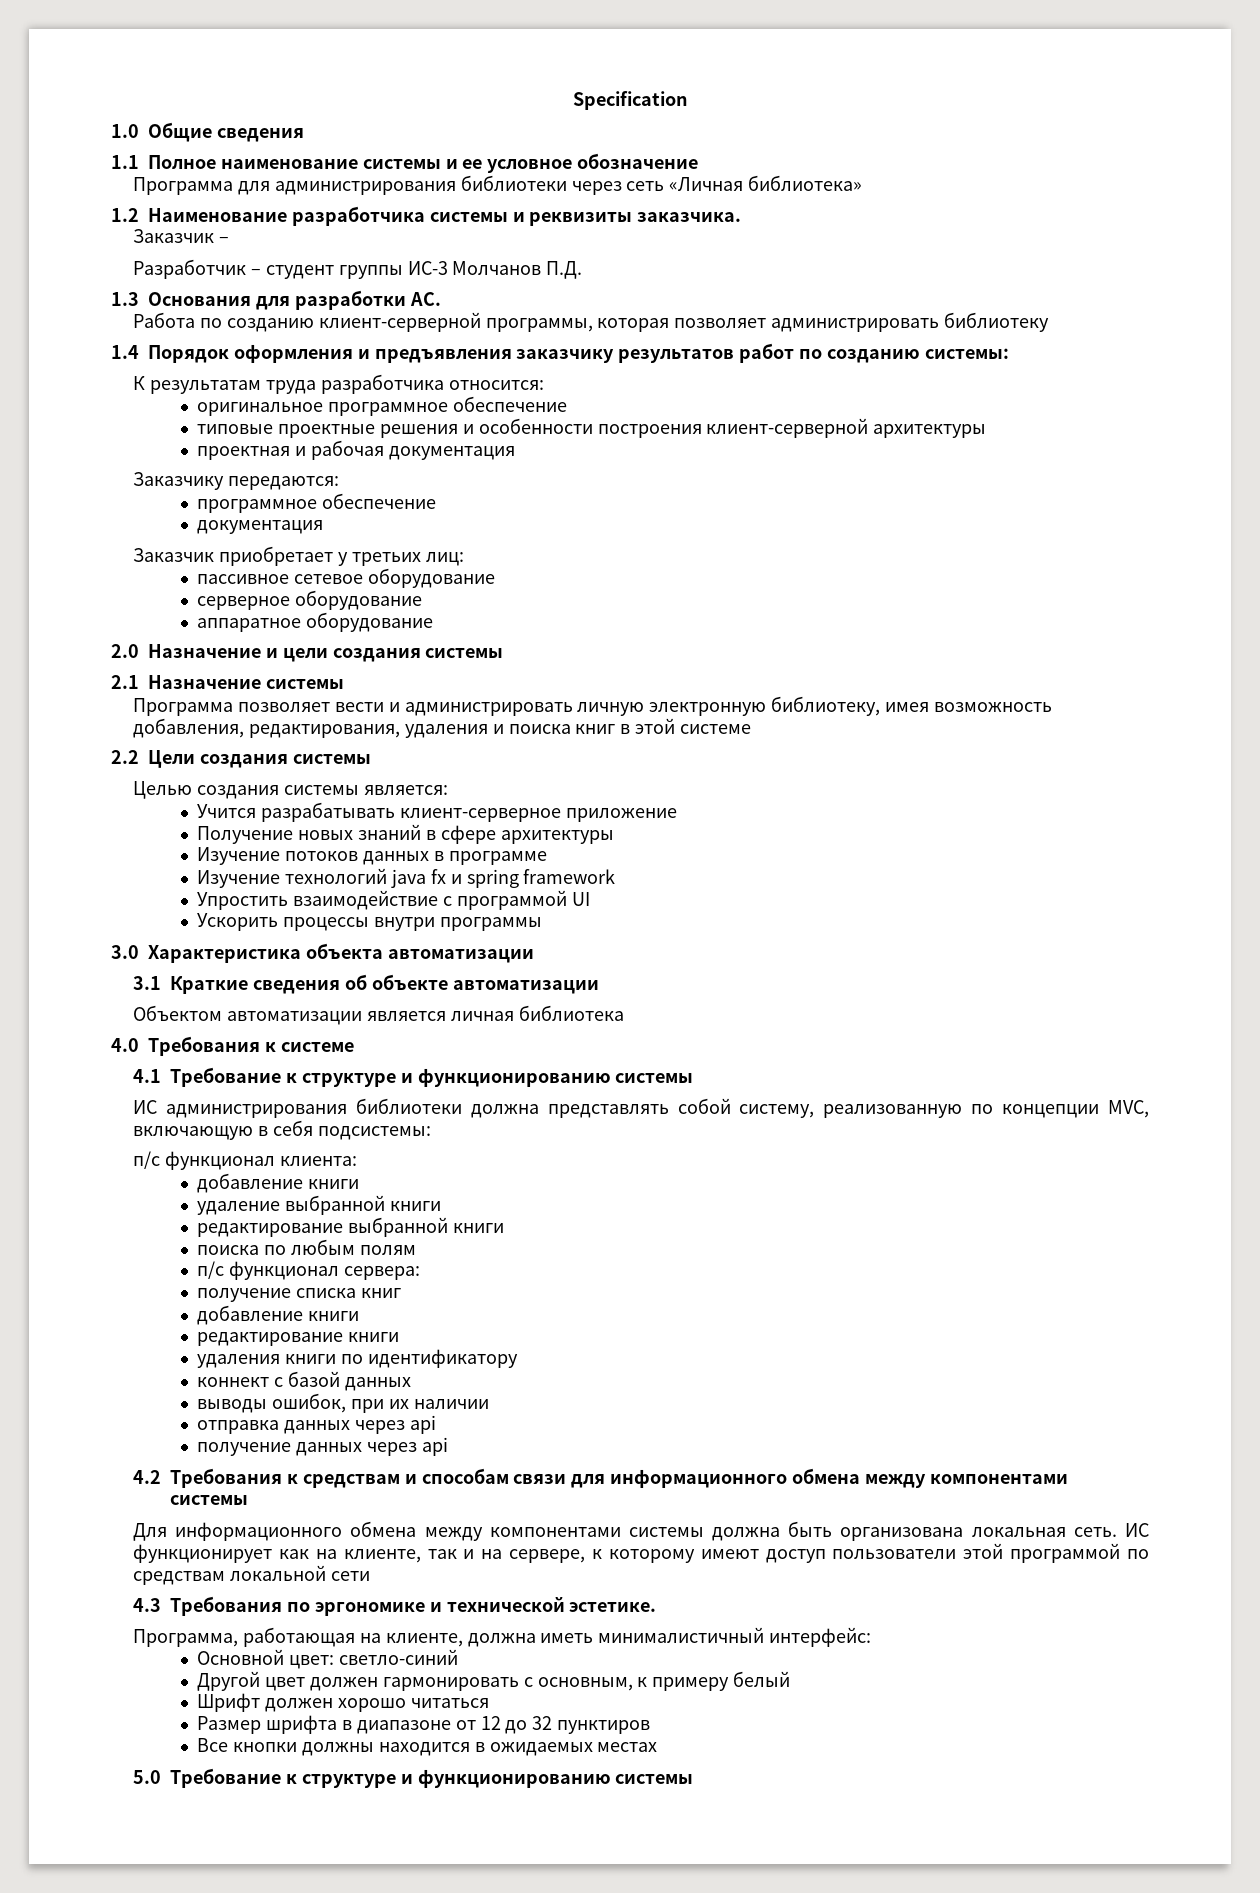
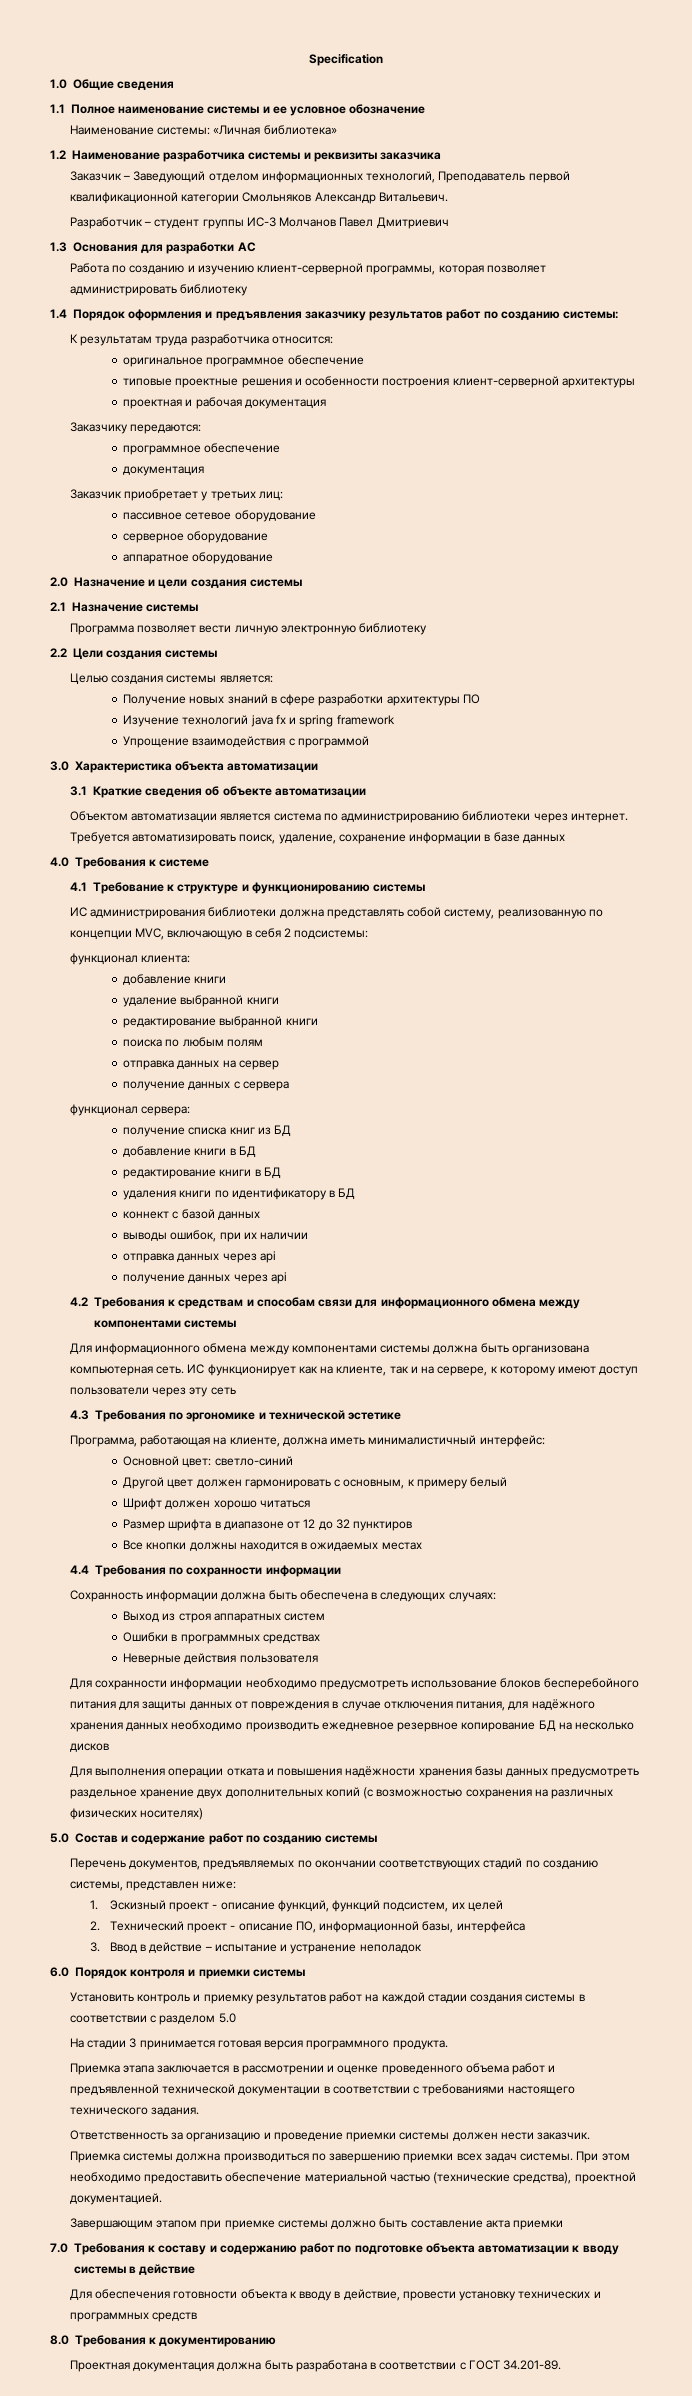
[133,175,665,195] Программа для администрирования библиотеки через сеть -> [69,125,211,135] Наименование системы:
[637,212,742,222] заказчика. -> [380,152,442,160] заказчика
(229, 240) none -> [133,171,570,183] [69,192,448,204] Заведующий отделом информационных технологий, Преподаватель первой квалификационной категории Смольняков Александр Витальевич.
[546,261,583,279] П.Д. -> [339,217,449,229] Павел Дмитриевич
[409,292,441,306] АС. -> [237,242,256,252] АС
(314, 325) none -> [187,265,254,275] и изучению
[388,696,1052,716] [133,718,752,738] и администрировать личную электронную библиотеку, имея возможность добавления, редактирования, удаления и поиска книг в этой системе -> [234,623,428,635] личную электронную библиотеку
[197,802,677,822] // Учится разрабатывать клиент-серверное приложение -> (273, 679) none
[500,830,614,844] [197,847,547,865] архитектуры // Изучение потоков данных в программе -> [318,694,480,706] разработки архитектуры ПО
[197,890,439,910] Упростить взаимодействие -> [123,736,286,748] Упрощение взаимодействия
[571,892,590,906] [197,913,542,931] UI // Ускорить процессы внутри программы -> (369, 742) none
[450,1005,624,1021] личная библиотека -> [273,811,628,823] [69,832,565,844] система по администрированию библиотеки через интернет. Требуется автоматизировать поиск, удаление, сохранение информации в базе данных
(313, 1128) none -> [284,928,292,937] 2
[133,1151,161,1169] п/с -> (369, 934) none
[197,1261,225,1279] п/с -> [123,1060,279,1070] [123,1081,289,1091] отправка данных на сервер // получение данных с сервера //
[197,1305,360,1325] // добавление книги -> [257,1125,292,1137] [123,1146,256,1158] из БД // добавление книги в БД
(400, 1337) none -> [254,1167,281,1179] в БД
(518, 1358) none -> [329,1188,356,1200] в БД
[971,1527,1066,1537] локальная -> [69,1366,153,1376] компьютерная
[963,1543,1149,1563] [133,1565,370,1585] этой программой по средствам локальной сети -> [152,1387,236,1397] через эту сеть
[569,1602,657,1612] эстетике. -> [348,1412,402,1420] эстетике
[133,1768,694,1788] 5.0 Требование к структуре и функционированию системы -> [69,1565,341,1577] [69,1590,496,1602] [123,1611,326,1623] [123,1632,320,1644] [123,1653,318,1665] [69,1678,639,1690] [69,1699,595,1711] [69,1720,635,1732] [69,1743,109,1752] [69,1766,640,1778] [69,1787,614,1799] [69,1808,204,1820] [50,1833,378,1845] [69,1858,598,1870] [69,1881,237,1891] [89,1900,503,1912] [89,1921,525,1933] [89,1942,422,1954] [50,1967,305,1979] [69,1992,585,2004] [69,2013,236,2025] [69,2038,448,2050] [69,2063,556,2075] [69,2084,575,2096] [69,2107,200,2116] [69,2130,591,2142] [69,2151,630,2163] [69,2172,636,2184] [69,2193,162,2205] [69,2218,564,2230] [50,2243,619,2255] [74,2264,196,2275] [69,2289,601,2301] [69,2312,198,2322] [50,2335,277,2347] [69,2360,562,2372] 4.4 Требования по сохранности информации // Сохранность информации должна быть обеспечена в следующих случаях: // Выход из строя аппаратных систем // Ошибки в программных средствах // Неверные действия пользователя // Для сохранности информации необходимо предусмотреть использование блоков бесперебойного питания для защиты данных от повреждения в случае отключения питания, для надёжного хранения данных необходимо производить ежедневное резервное копирование БД на несколько дисков // Для выполнения операции отката и повышения надёжности хранения базы данных предусмотреть раздельное хранение двух дополнительных копий (с возможностью сохранения на различных физических носителях) // 5.0 Состав и содержание работ по созданию системы // Перечень документов, предъявляемых по окончании соответствующих стадий по созданию системы, представлен ниже: // 1. Эскизный проект - описание функций, функций подсистем, их целей // 2. Технический проект - описание ПО, информационной базы, интерфейса // 3. Ввод в действие – испытание и устранение неполадок // 6.0 Порядок контроля и приемки системы // Установить контроль и приемку результатов работ на каждой стадии создания системы в соответствии с разделом 5.0 // На стадии 3 принимается готовая версия программного продукта. // Приемка этапа заключается в рассмотрении и оценке проведенного объема работ и предъявленной технической документации в соответствии с требованиями настоящего технического задания. // Ответственность за организацию и проведение приемки системы должен нести заказчик. Приемка системы должна производиться по завершению приемки всех задач системы. При этом необходимо предоставить обеспечение материальной частью (технические средства), проектной документацией. // Завершающим этапом при приемке системы должно быть составление акта приемки // 7.0 Требования к составу и содержанию работ по подготовке объекта автоматизации к вводу системы в действие // Для обеспечения готовности объекта к вводу в действие, провести установку технических и программных средств // 8.0 Требования к документированию // Проектная документация должна быть разработана в соответствии с ГОСТ 34.201-89.

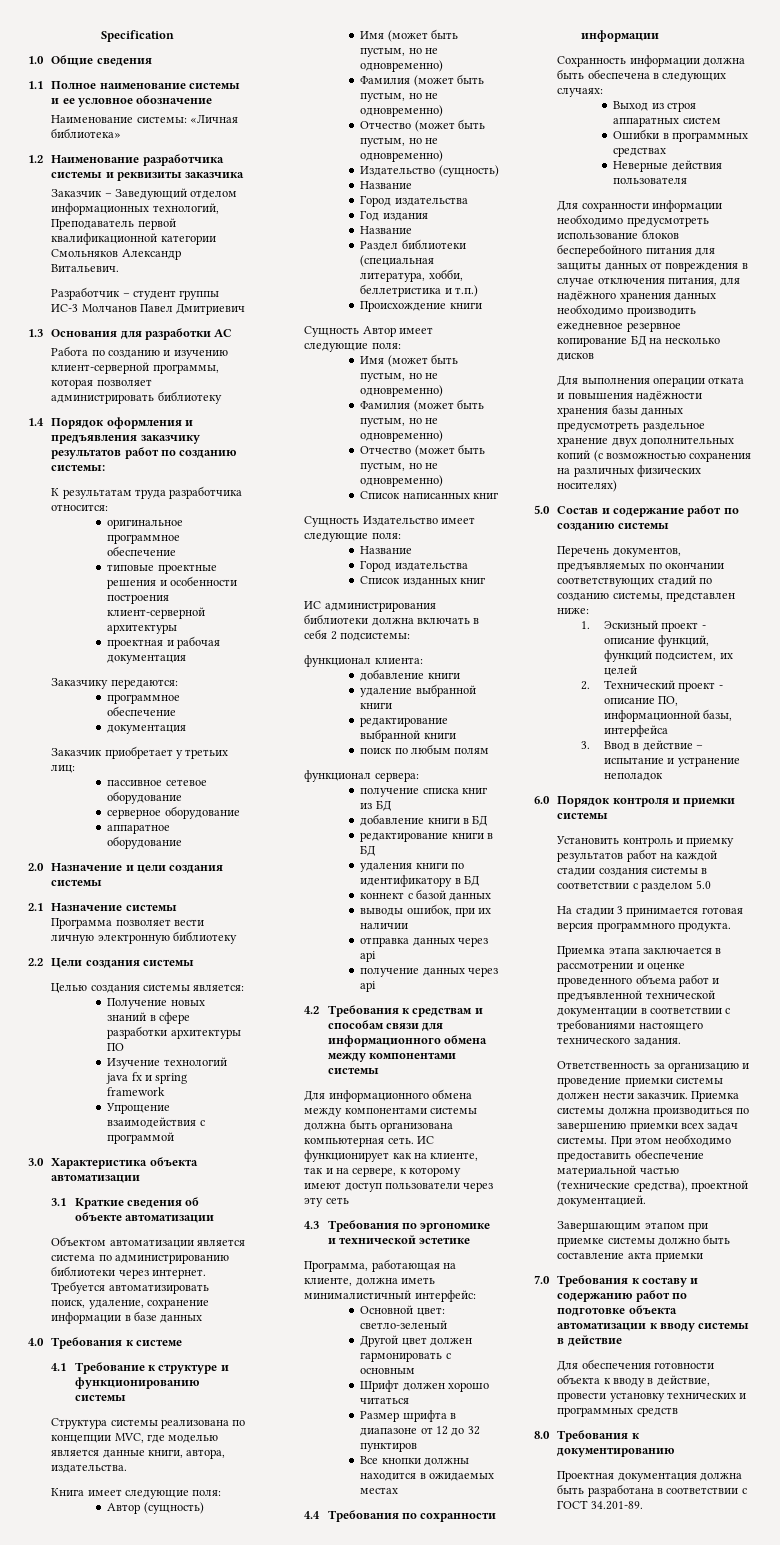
[69,907,603,919] [69,928,243,940] ИС администрирования библиотеки должна представлять собой систему, реализованную по концепции MVC, включающую -> [51,1418,246,1429] [51,1433,219,1443] [51,1449,226,1459] [51,1464,128,1473] [51,1488,222,1499] [107,1502,204,1514] [360,29,458,42] [360,47,438,57] [360,60,444,72] [360,74,484,87] [360,92,438,102] [360,105,444,117] [360,119,485,132] [360,137,438,147] [360,150,444,162] [360,165,499,177] [360,181,413,189] [360,196,468,207] [360,211,428,221] [360,226,413,234] [360,239,466,251] [360,255,435,267] [360,269,463,282] [360,284,478,297] [360,301,482,312] [304,326,434,337] [304,343,401,352] [360,354,458,367] [360,372,438,382] [360,385,444,397] [360,399,484,412] [360,417,438,427] [360,430,444,442] [360,444,485,457] [360,462,438,472] [360,475,444,487] [360,491,498,499] [304,516,476,527] [304,533,401,542] [360,546,413,554] [360,561,468,572] [360,576,485,586] [304,601,436,612] [304,614,471,626] Структура системы реализована по концепции MVC, где моделью является данные книги, автора, издательства. // Книга имеет следующие поля: // Автор (сущность) // Имя (может быть пустым, но не одновременно) // Фамилия (может быть пустым, но не одновременно) // Отчество (может быть пустым, но не одновременно) // Издательство (сущность) // Название // Город издательства // Год издания // Название // Раздел библиотеки (специальная литература, хобби, беллетристика и т.п.) // Происхождение книги // Сущность Автор имеет следующие поля: // Имя (может быть пустым, но не одновременно) // Фамилия (может быть пустым, но не одновременно) // Отчество (может быть пустым, но не одновременно) // Список написанных книг // Сущность Издательство имеет следующие поля: // Название // Город издательства // Список изданных книг // ИС администрирования библиотеки должна включать
[123,1039,163,1047] поиска -> [360,748,393,754] поиск
[123,1060,279,1070] [123,1081,289,1091] // отправка данных на сервер // получение данных с сервера -> (490, 751) none
[214,1456,293,1466] светло-синий -> [360,1320,448,1329] светло-зеленый
[343,1477,508,1489] основным, к примеру белый -> [360,1368,416,1374] основным

